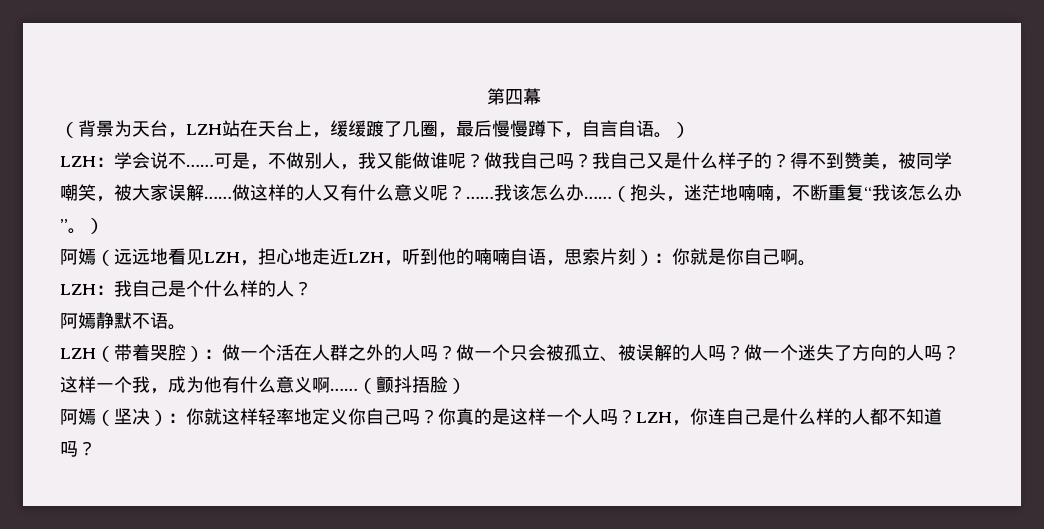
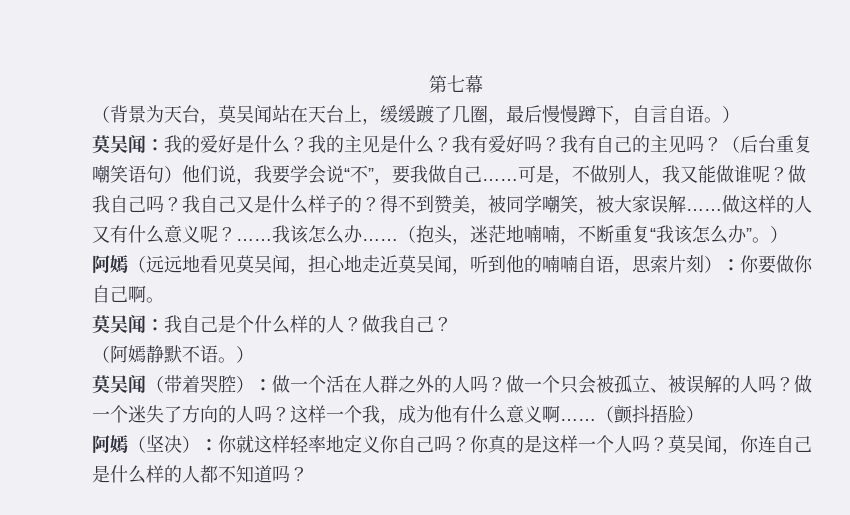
[504,89,523,105] 四 -> [447,75,465,92] 七
[186,124,222,135] LZH -> [218,105,272,123] 莫吴闻
[60,152,186,169] LZH：学会说不 -> [92,134,812,154] [92,165,482,185] 莫吴闻：我的爱好是什么？我的主见是什么？我有爱好吗？我有自己的主见吗？（后台重复嘲笑语句）他们说，我要学会说“不”，要我做自己
[204,252,240,263] LZH -> [236,255,290,273] 莫吴闻
[348,252,384,263] LZH -> [398,255,452,273] 莫吴闻
[690,248,726,265] 就是 -> [758,255,794,274] 要做
[60,284,96,295] LZH -> [92,314,146,333] 莫吴闻
(312, 288) // -> [362,315,452,333] [92,346,110,363] 做我自己？ // （
[60,348,96,359] // LZH -> [236,346,254,363] [92,374,146,393] ） // 莫吴闻
[636,412,672,423] LZH -> [668,435,722,453] 莫吴闻

